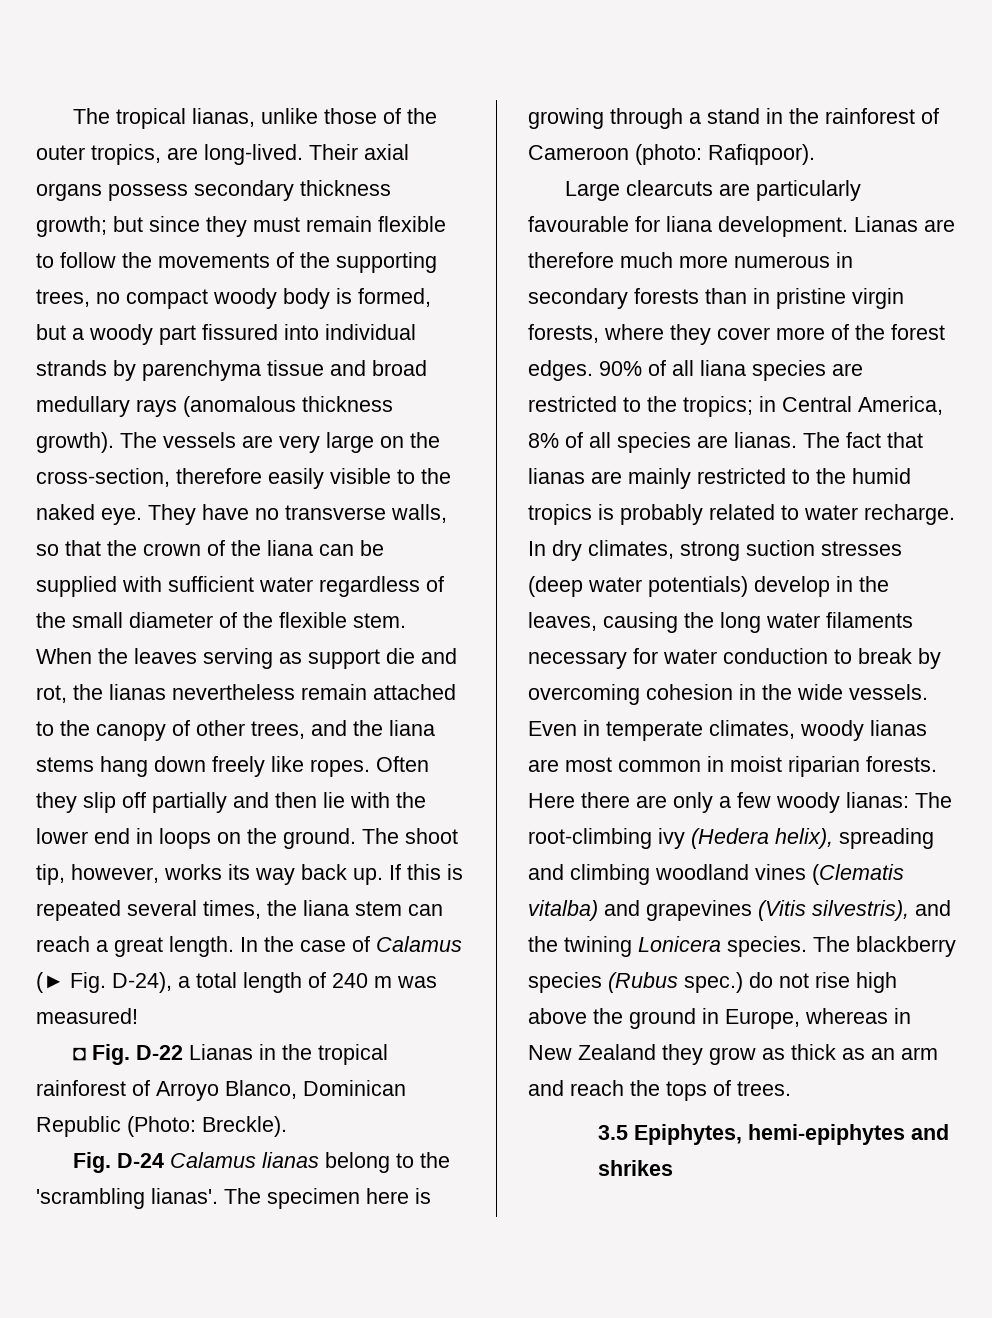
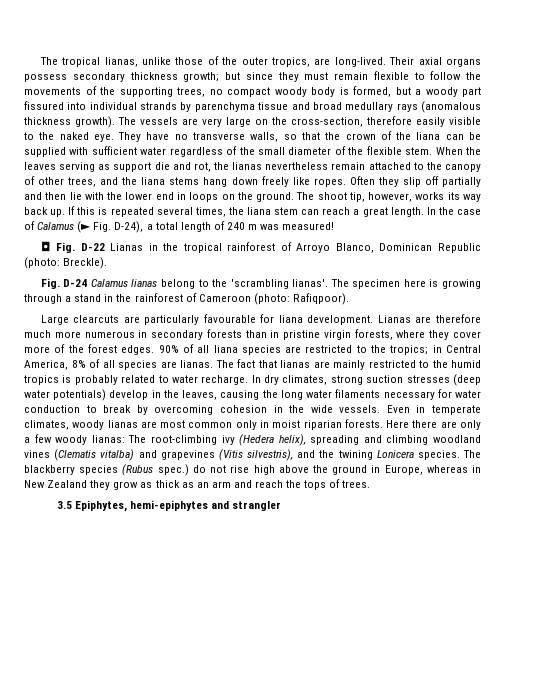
[127,1116,196,1137] (Photo: -> [24,257,60,269] (photo:
(701, 766) none -> [235,420,257,430] only
[598,1160,674,1176] shrikes -> [231,501,281,511] strangler

